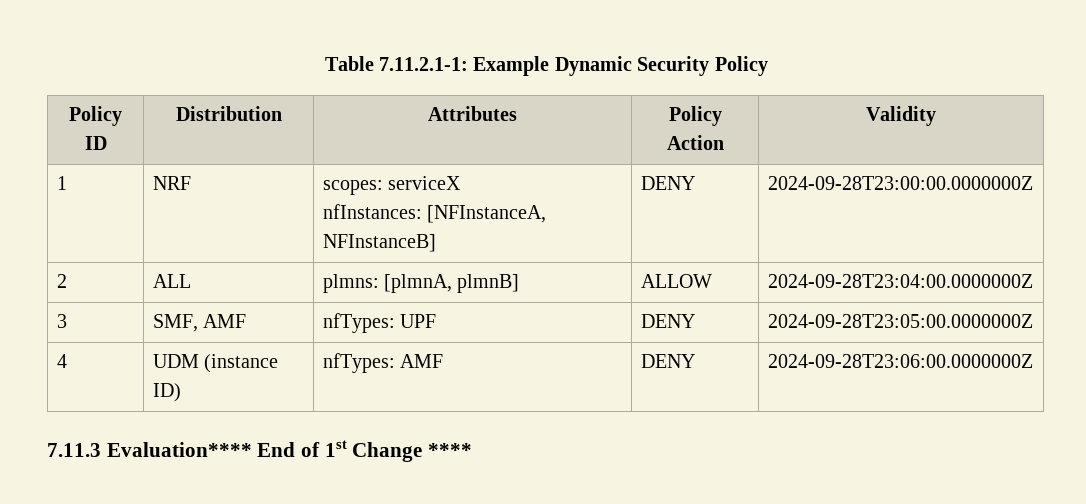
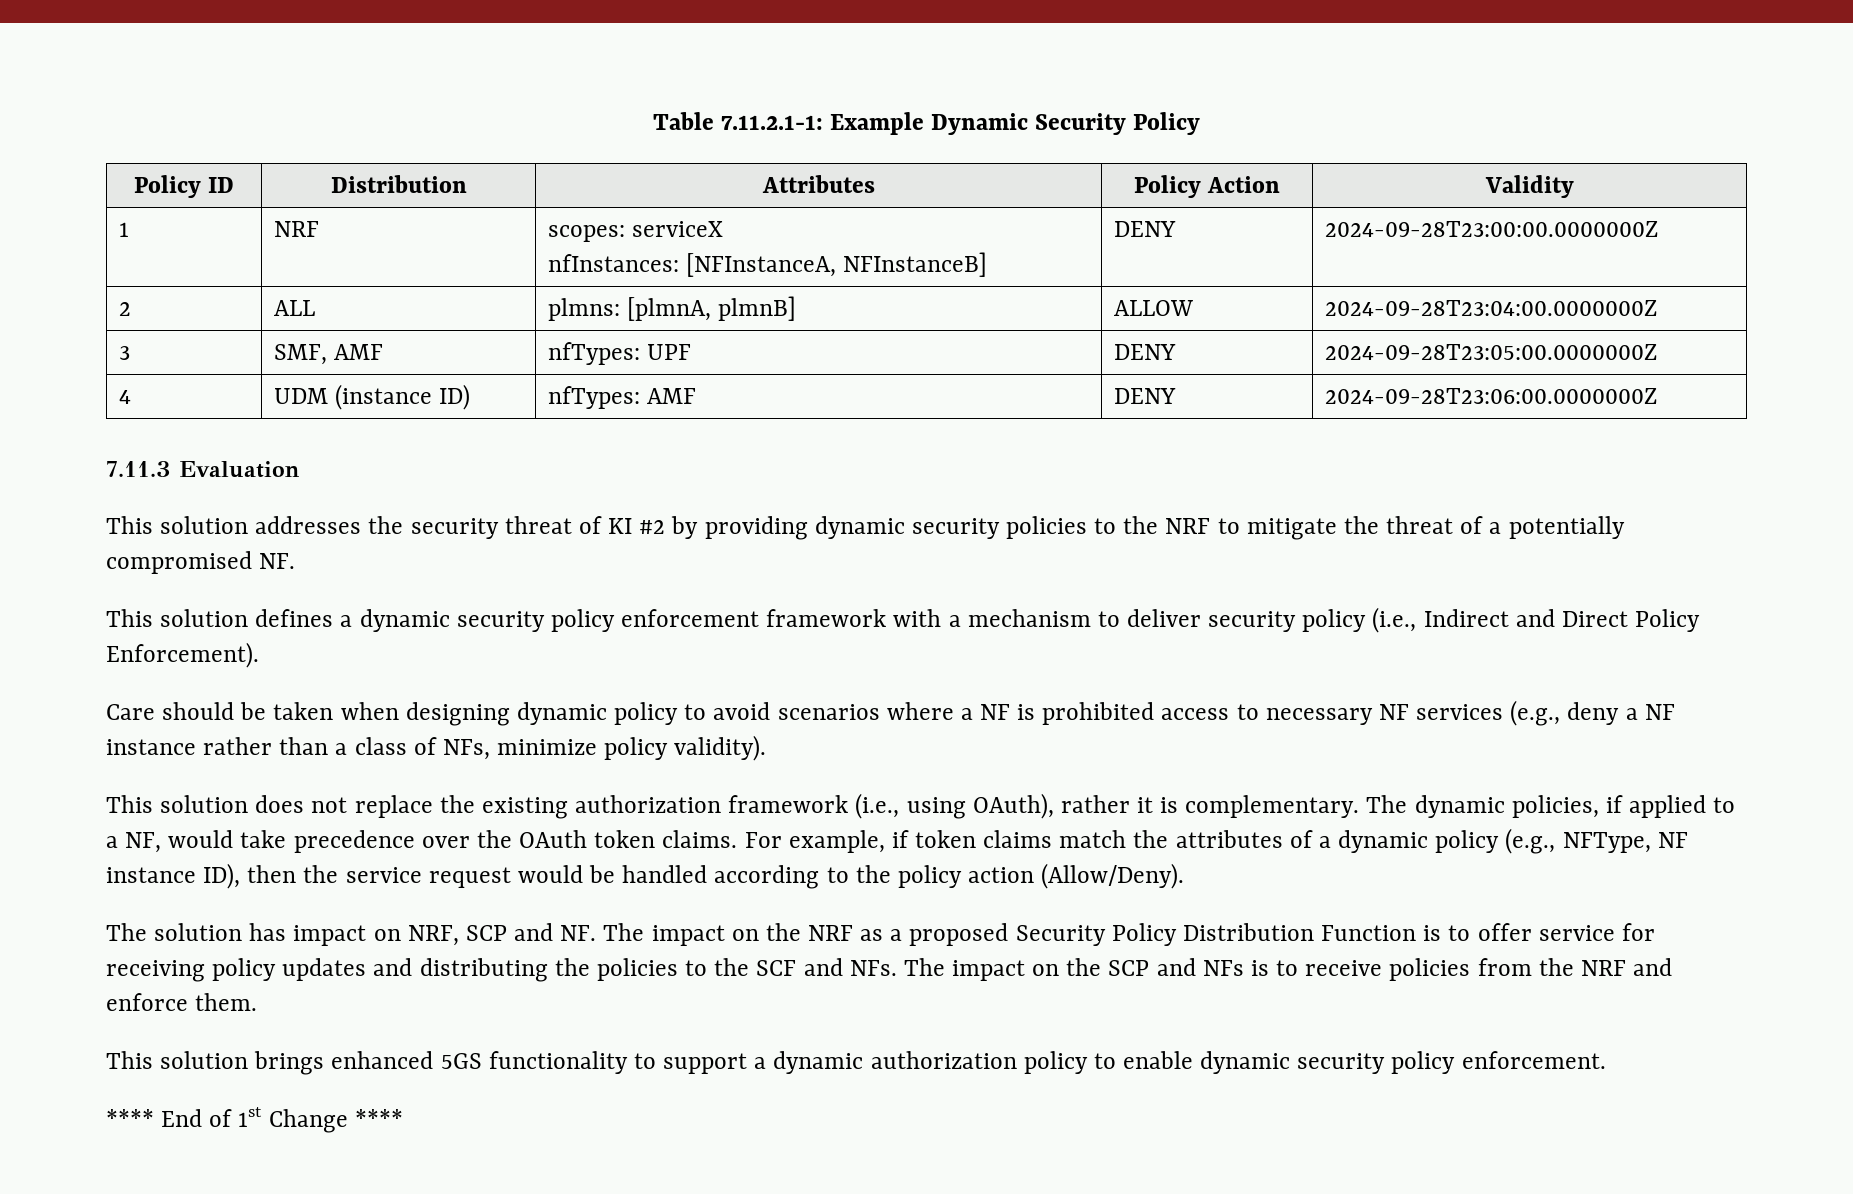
[106,442,252,457] Evaluation**** -> [179,461,300,478] [106,516,1625,540] [106,551,296,574] [106,607,1701,633] [106,642,259,668] [106,700,1675,726] [106,735,767,761] [106,793,1736,819] [106,828,1688,854] [106,863,1185,889] [106,923,1655,946] [106,958,1673,982] [106,993,258,1011] [106,1051,1606,1075] [106,1109,154,1127] Evaluation // This solution addresses the security threat of KI #2 by providing dynamic security policies to the NRF to mitigate the threat of a potentially compromised NF. // This solution defines a dynamic security policy enforcement framework with a mechanism to deliver security policy (i.e., Indirect and Direct Policy Enforcement). // Care should be taken when designing dynamic policy to avoid scenarios where a NF is prohibited access to necessary NF services (e.g., deny a NF instance rather than a class of NFs, minimize policy validity). // This solution does not replace the existing authorization framework (i.e., using OAuth), rather it is complementary. The dynamic policies, if applied to a NF, would take precedence over the OAuth token claims. For example, if token claims match the attributes of a dynamic policy (e.g., NFType, NF instance ID), then the service request would be handled according to the policy action (Allow/Deny). // The solution has impact on NRF, SCP and NF. The impact on the NRF as a proposed Security Policy Distribution Function is to offer service for receiving policy updates and distributing the policies to the SCF and NFs. The impact on the SCP and NFs is to receive policies from the NRF and enforce them. // This solution brings enhanced 5GS functionality to support a dynamic authorization policy to enable dynamic security policy enforcement. // ****

